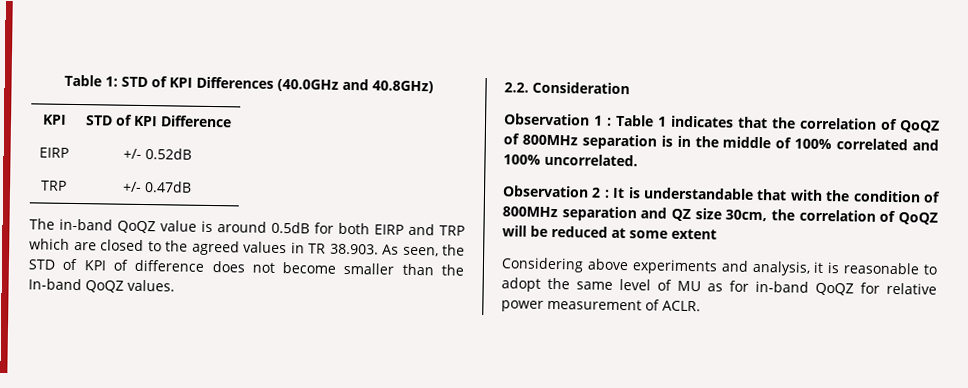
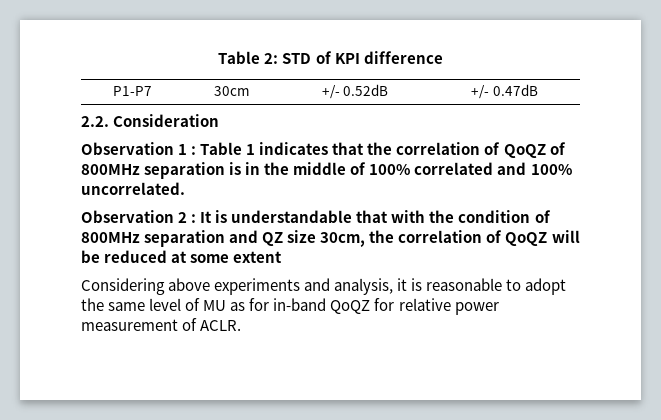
[64,74,434,94] [41,114,67,125] [84,114,232,128] [38,147,69,158] Table 1: STD of KPI Differences (40.0GHz and 40.8GHz) // KPI | STD of KPI Difference // EIRP -> [218,51,443,64] [113,86,152,96] [214,86,250,96] Table 2: STD of KPI difference // P1-P7 | 30cm
[40,180,67,191] // TRP -> (389, 90) none
[29,218,465,236] [29,238,465,257] [28,258,465,276] [28,278,175,293] // The in-band QoQZ value is around 0.5dB for both EIRP and TRP which are closed to the agreed values in TR 38.903. As seen, the STD of KPI of difference does not become smaller than the In-band QoQZ values. -> (538, 90) none

